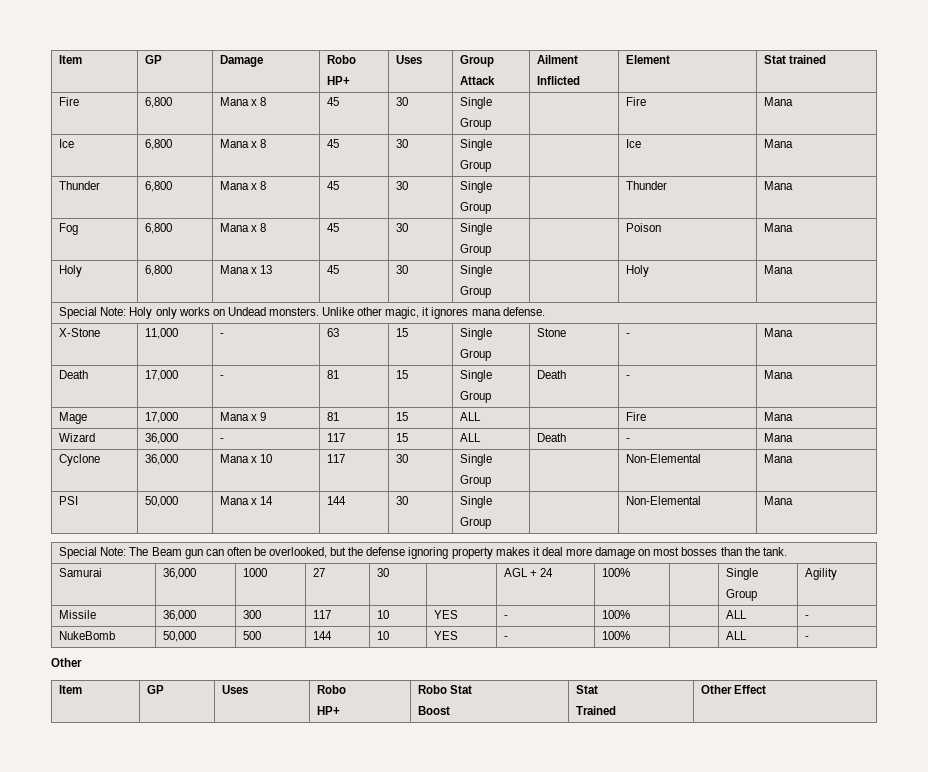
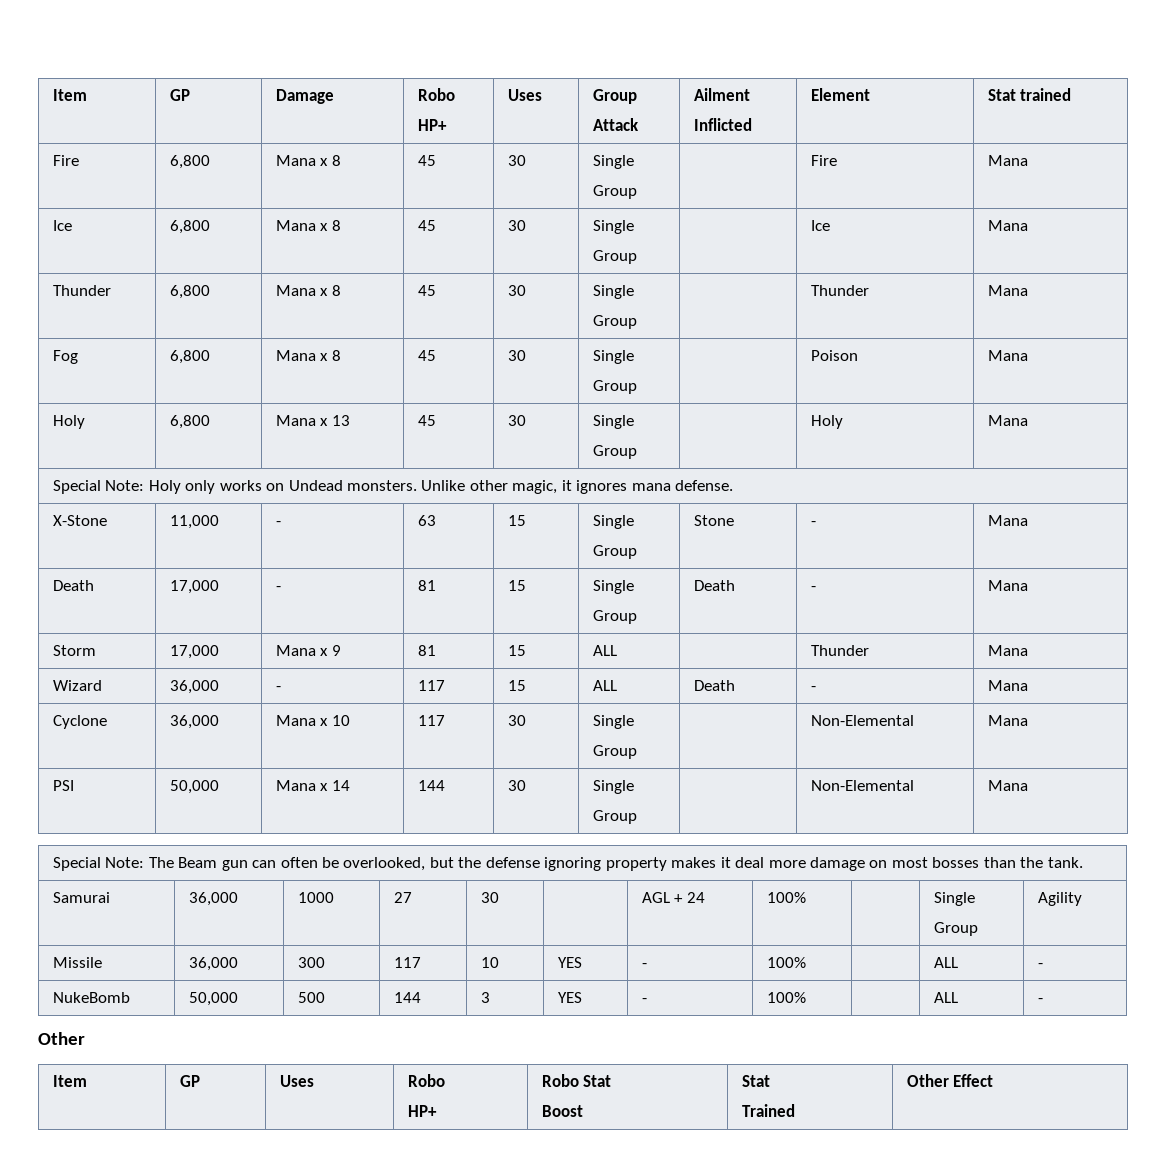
[59,412,88,424] Mage -> [52,645,96,656] Storm
[626,412,647,421] Fire -> [810,645,869,656] Thunder
[377,631,390,640] 10 -> [480,992,490,1003] 3

